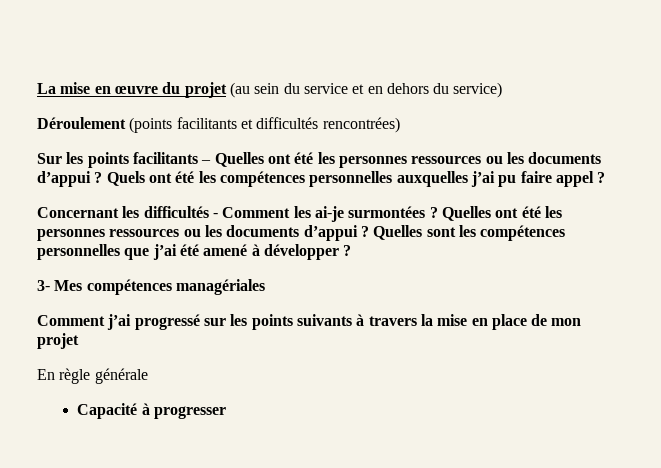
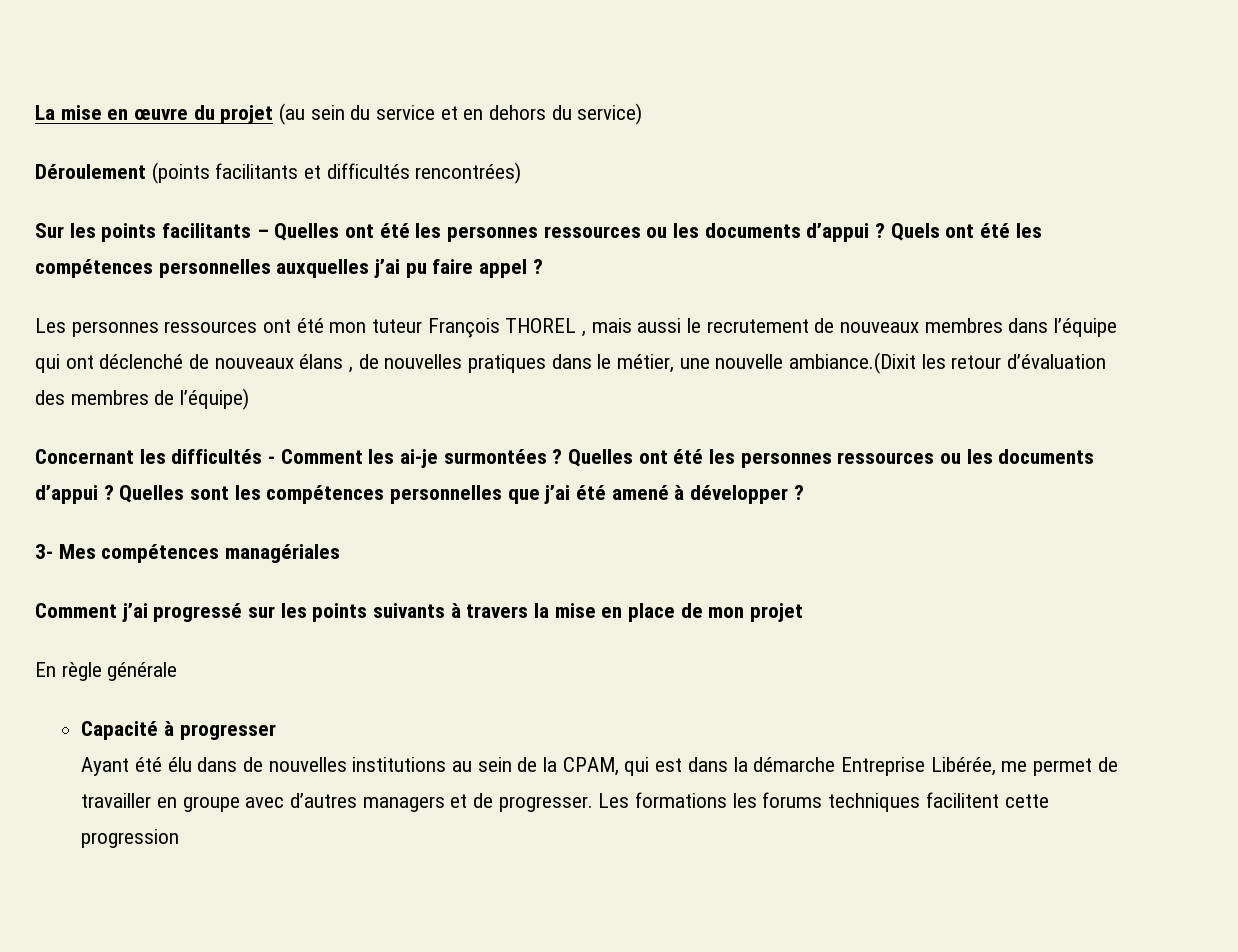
(606, 177) none -> [35,318,1118,338] [35,352,1107,374] [35,388,250,410] // Les personnes ressources ont été mon tuteur François THOREL , mais aussi le recrutement de nouveaux membres dans l’équipe qui ont déclenché de nouveaux élans , de nouvelles pratiques dans le métier, une nouvelle ambiance.(Dixit les retour d’évaluation des membres de l’équipe)
(227, 412) none -> [81,757,1118,776] [81,792,1049,812] [81,829,180,848] // Ayant été élu dans de nouvelles institutions au sein de la CPAM, qui est dans la démarche Entreprise Libérée, me permet de travailler en groupe avec d’autres managers et de progresser. Les formations les forums techniques facilitent cette progression

